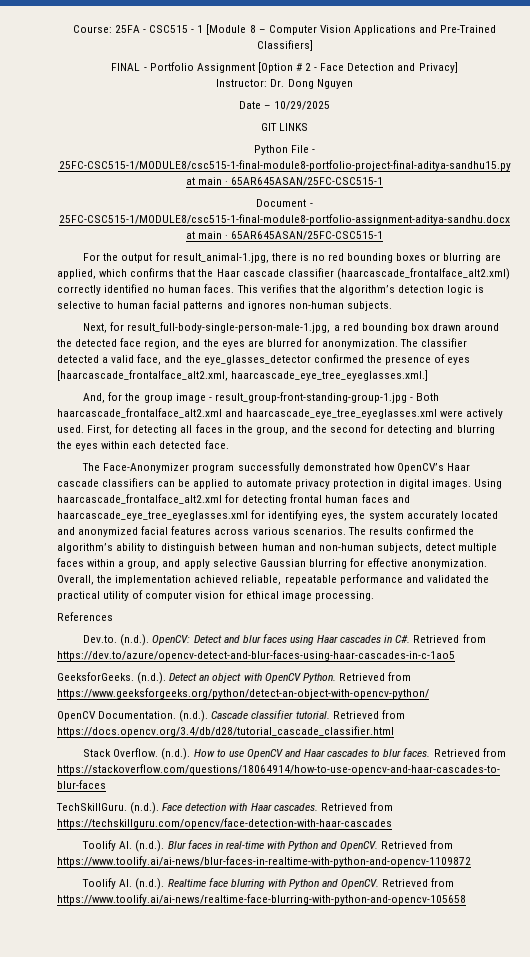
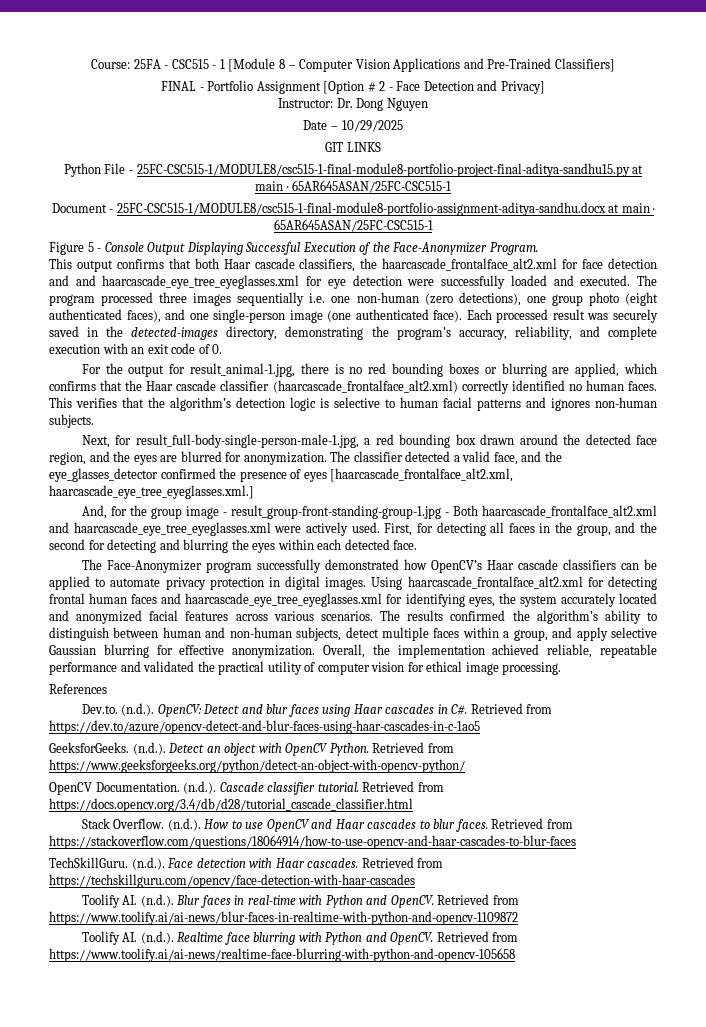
(384, 235) none -> [49,242,538,255] [49,258,657,272] [49,275,658,289] [49,292,659,306] [49,309,659,323] [49,326,657,340] [49,343,223,354] // Figure 5 - Console Output Displaying Successful Execution of the Face-Anonymizer Program. // This output confirms that both Haar cascade classifiers, the haarcascade_frontalface_alt2.xml for face detection and and haarcascade_eye_tree_eyeglasses.xml for eye detection were successfully loaded and executed. The program processed three images sequentially i.e. one non-human (zero detections), one group photo (eight authenticated faces), and one single-person image (one authenticated face). Each processed result was securely saved in the detected-images directory, demonstrating the program’s accuracy, reliability, and complete execution with an exit code of 0.

